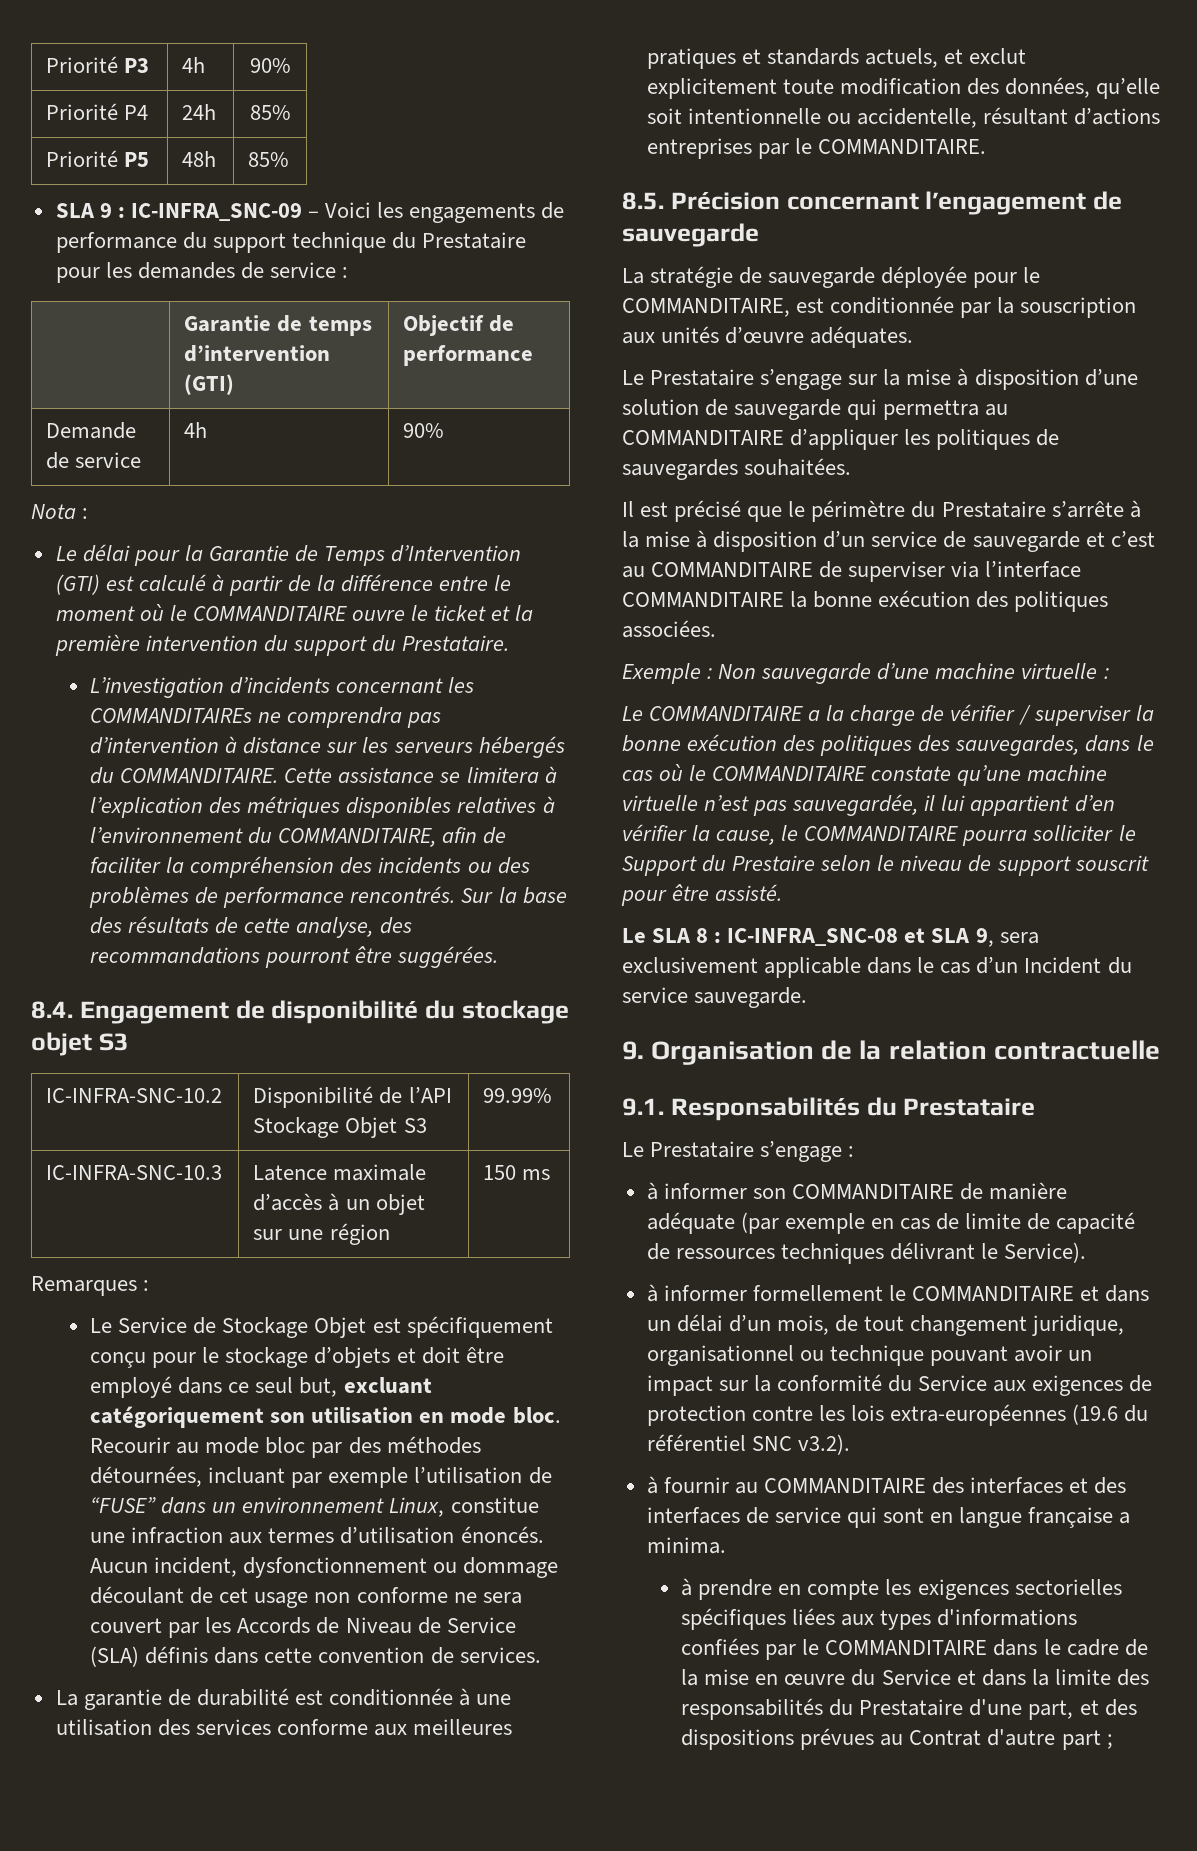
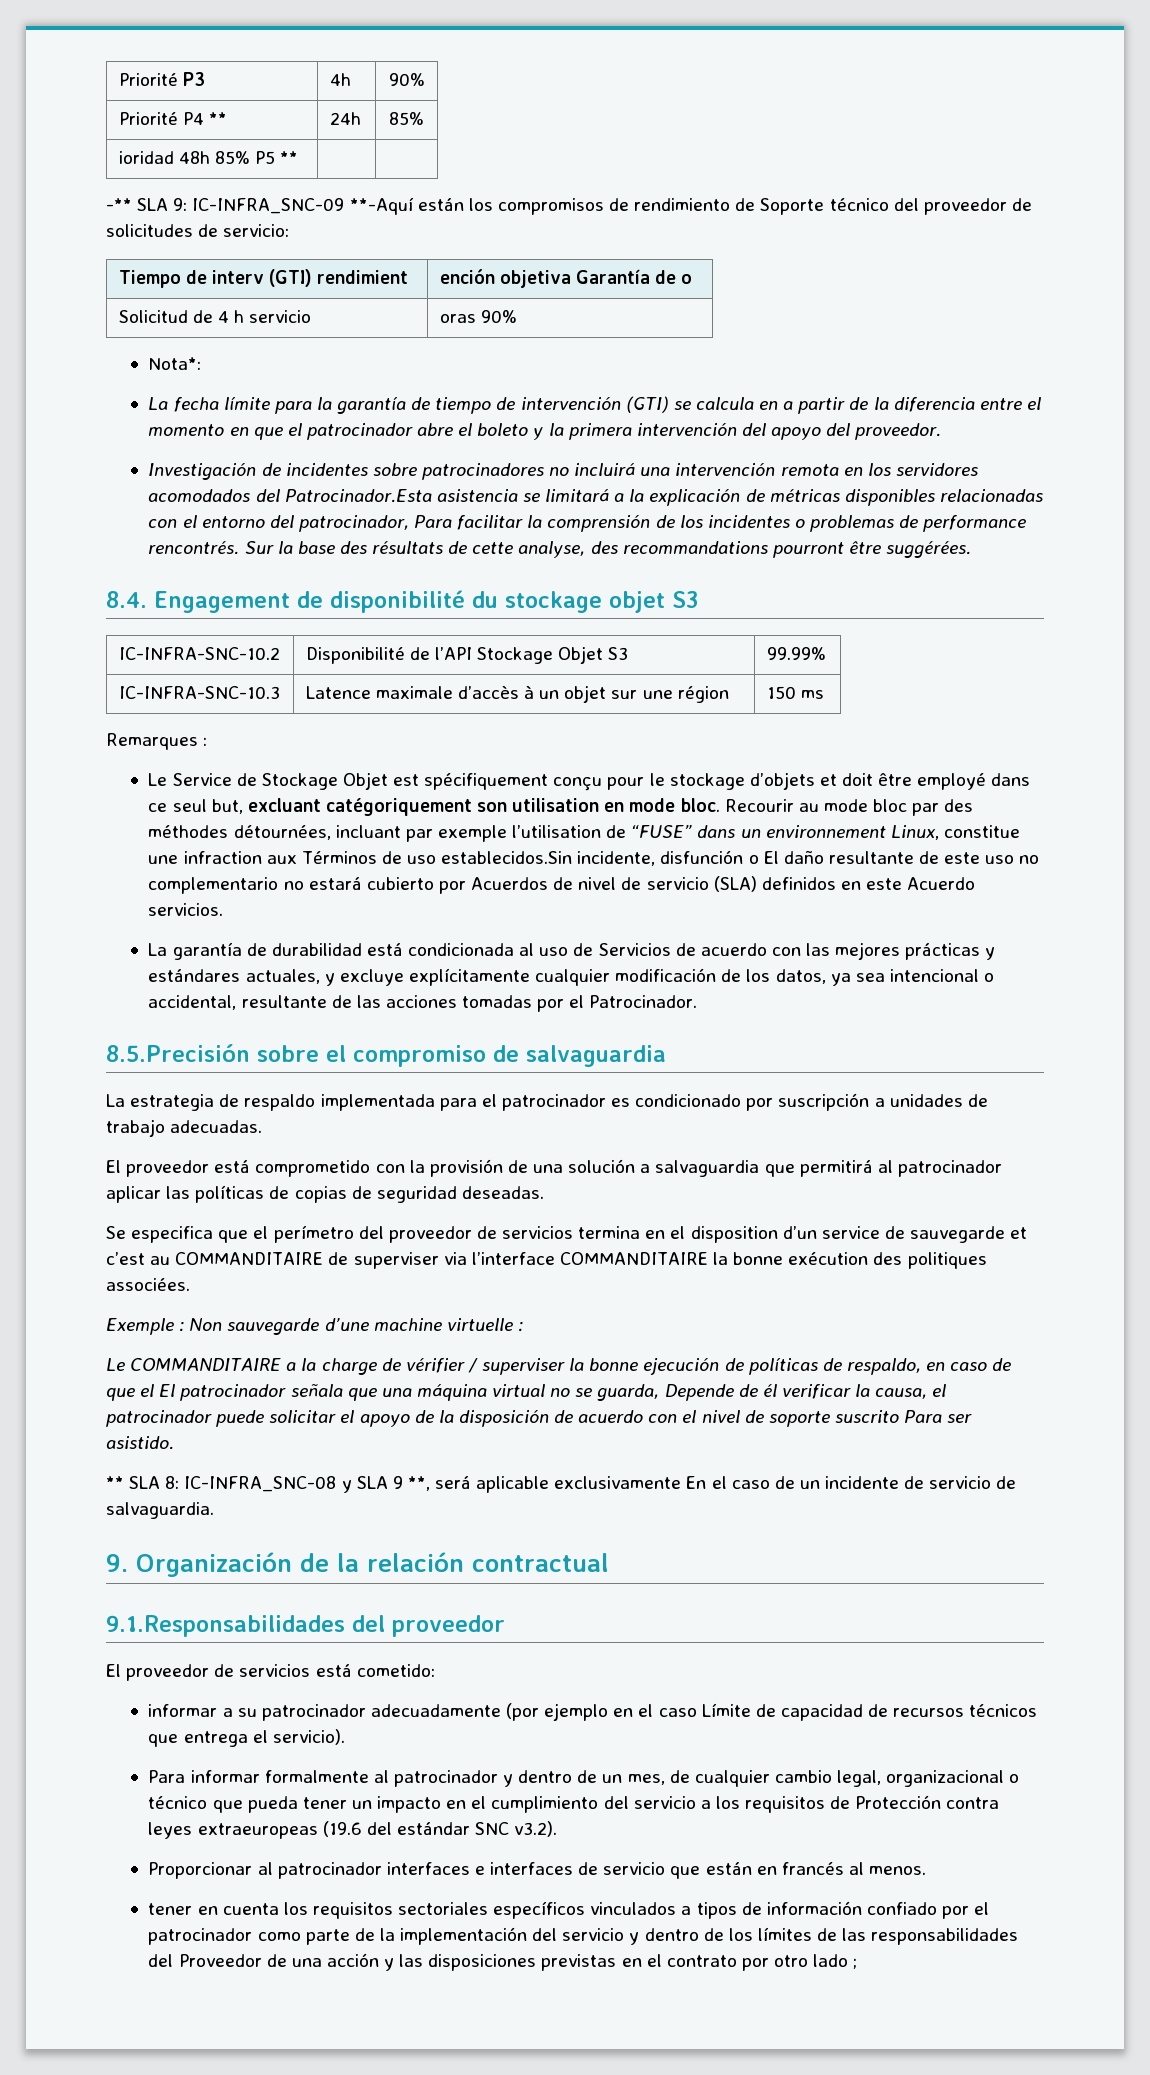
(149, 112) none -> [208,112,227,125] **
[46,150,150,167] [182,151,217,167] [248,152,290,167] [55,202,565,223] [55,232,527,253] [55,262,349,283] [184,315,372,336] [184,345,331,362] [184,374,235,395] [403,315,515,336] [403,345,534,366] [46,422,137,439] [46,452,142,469] [184,422,208,438] [403,423,445,438] [31,504,89,519] [55,544,522,566] [55,574,512,596] [55,604,534,621] [54,634,510,656] [90,677,475,698] [90,707,442,728] [90,736,565,758] [90,766,557,784] [90,796,555,818] [90,827,507,847] [90,856,530,878] [89,886,190,908] Priorité P5 | 48h | 85% // SLA 9 : IC-INFRA_SNC-09 – Voici les engagements de performance du support technique du Prestataire pour les demandes de service : // | Garantie de temps d’intervention (GTI) | Objectif de performance // Demande de service | 4h | 90% // Nota : // Le délai pour la Garantie de Temps d’Intervention (GTI) est calculé à partir de la différence entre le moment où le COMMANDITAIRE ouvre le ticket et la première intervention du support du Prestataire. // L’investigation d’incidents concernant les COMMANDITAIREs ne comprendra pas d’intervention à distance sur les serveurs hébergés du COMMANDITAIRE. Cette assistance se limitera à l’explication des métriques disponibles relatives à l’environnement du COMMANDITAIRE, afin de faciliter la compréhension des incidents ou des problèmes -> [118,151,299,164] [106,197,1032,215] [106,224,290,237] [118,269,409,288] [439,269,693,288] [118,310,312,323] [439,310,517,323] [148,357,202,370] [148,396,1041,414] [148,423,942,440] [148,463,978,480] [148,489,1043,506] [148,515,895,532] ioridad 48h 85% P5 ** | | // -** SLA 9: IC-INFRA_SNC-09 **-Aquí están los compromisos de rendimiento de Soporte técnico del proveedor de solicitudes de servicio: // Tiempo de interv (GTI) rendimient | ención objetiva Garantía de o // Solicitud de 4 h servicio | oras 90% // Nota*: // La fecha límite para la garantía de tiempo de intervención (GTI) se calcula en a partir de la diferencia entre el momento en que el patrocinador abre el boleto y la primera intervención del apoyo del proveedor. // Investigación de incidentes sobre patrocinadores no incluirá una intervención remota en los servidores acomodados del Patrocinador.Esta asistencia se limitará a la explicación de métricas disponibles relacionadas con el entorno del patrocinador, Para facilitar la comprensión de los incidentes o problemas
[268,1526,544,1544] [90,1557,559,1578] [90,1586,522,1608] [90,1617,516,1638] [90,1646,541,1667] [55,1688,512,1710] [55,1719,513,1736] [646,48,1027,69] [646,77,1161,99] [646,107,1161,128] [646,138,986,159] [622,191,1122,215] [622,223,759,247] [622,266,1041,288] [622,296,1137,318] [622,326,914,348] [622,368,1138,390] [622,399,1009,420] [622,429,1060,450] [622,458,852,480] [622,500,1141,522] [622,530,708,548] termes d’utilisation énoncés. Aucun incident, dysfonctionnement ou dommage découlant de cet usage non conforme ne sera couvert par les Accords de Niveau de Service (SLA) définis dans cette convention de services. // La garantie de durabilité est conditionnée à une utilisation des services conforme aux meilleures pratiques et standards actuels, et exclut explicitement toute modification des données, qu’elle soit intentionnelle ou accidentelle, résultant d’actions entreprises par le COMMANDITAIRE. // 8.5. Précision concernant l’engagement de sauvegarde // La stratégie de sauvegarde déployée pour le COMMANDITAIRE, est conditionnée par la souscription aux unités d’œuvre adéquates. // Le Prestataire s’engage sur la mise à disposition d’une solution de sauvegarde qui permettra au COMMANDITAIRE d’appliquer les politiques de sauvegardes souhaitées. // Il est précisé que le périmètre du Prestataire s’arrête à la mise à -> [301,850,1040,866] [148,876,976,894] [148,903,224,916] [148,942,996,960] [148,968,995,986] [148,995,698,1012] [106,1044,666,1067] [106,1093,988,1111] [106,1119,263,1137] [106,1159,1002,1177] [106,1185,544,1203] [106,1225,686,1243] Términos de uso establecidos.Sin incidente, disfunción o El daño resultante de este uso no complementario no estará cubierto por Acuerdos de nivel de servicio (SLA) definidos en este Acuerdo servicios. // La garantía de durabilidad está condicionada al uso de Servicios de acuerdo con las mejores prácticas y estándares actuales, y excluye explícitamente cualquier modificación de los datos, ya sea intencional o accidental, resultante de las acciones tomadas por el Patrocinador. // 8.5.Precisión sobre el compromiso de salvaguardia // La estrategia de respaldo implementada para el patrocinador es condicionado por suscripción a unidades de trabajo adecuadas. // El proveedor está comprometido con la provisión de una solución a salvaguardia que permitirá al patrocinador aplicar las políticas de copias de seguridad deseadas. // Se especifica que el perímetro del proveedor de servicios termina en el
[687,734,1154,756] [622,764,1108,786] [622,794,1115,816] [622,824,1136,846] [622,855,1149,876] [621,884,783,906] [622,928,1039,947] [622,957,1132,978] [622,987,808,1008] exécution des politiques des sauvegardes, dans le cas où le COMMANDITAIRE constate qu’une machine virtuelle n’est pas sauvegardée, il lui appartient d’en vérifier la cause, le COMMANDITAIRE pourra solliciter le Support du Prestaire selon le niveau de support souscrit pour être assisté. // Le SLA 8 : IC-INFRA_SNC-08 et SLA 9, sera exclusivement applicable dans le cas d’un Incident du service sauvegarde. -> [643,1358,1012,1375] [106,1384,947,1401] [106,1410,973,1427] [106,1436,174,1450] [106,1476,1017,1493] [106,1502,214,1519] ejecución de políticas de respaldo, en caso de que el El patrocinador señala que una máquina virtual no se guarda, Depende de él verificar la causa, el patrocinador puede solicitar el apoyo de la disposición de acuerdo con el nivel de soporte suscrito Para ser asistido. // ** SLA 8: IC-INFRA_SNC-08 y SLA 9 **, será aplicable exclusivamente En el caso de un incidente de servicio de salvaguardia.
[651,1040,1160,1065] [622,1097,1036,1121] [622,1141,855,1162] [646,1182,1068,1200] [646,1212,1136,1234] [646,1242,1087,1264] [646,1284,1150,1302] [646,1314,1125,1336] [646,1345,1093,1366] [646,1374,1153,1396] [646,1404,1149,1426] [646,1434,850,1455] [646,1476,1127,1494] [646,1507,1131,1528] [646,1537,726,1554] [681,1578,1122,1600] [681,1608,1078,1630] [681,1638,1148,1660] [681,1669,1149,1686] [681,1698,1137,1720] [681,1728,1101,1750] Organisation de la relation contractuelle // 9.1. Responsabilités du Prestataire // Le Prestataire s’engage : // à informer son COMMANDITAIRE de manière adéquate (par exemple en cas de limite de capacité de ressources techniques délivrant le Service). // à informer formellement le COMMANDITAIRE et dans un délai d’un mois, de tout changement juridique, organisationnel ou technique pouvant avoir un impact sur la conformité du Service aux exigences de protection contre les lois extra-européennes (19.6 du référentiel SNC v3.2). // à fournir au COMMANDITAIRE des interfaces et des interfaces de service qui sont en langue française a minima. // à prendre en compte les exigences sectorielles spécifiques liées aux types d'informations confiées par le COMMANDITAIRE dans le cadre de la mise en œuvre du Service et dans la limite des responsabilités du Prestataire d'une part, et des dispositions prévues au Contrat d'autre part -> [136,1552,609,1577] [106,1615,505,1637] [106,1664,435,1681] [148,1703,1038,1721] [148,1729,345,1747] [148,1770,1020,1787] [148,1795,1000,1813] [148,1821,558,1839] [148,1862,927,1879] [148,1901,990,1919] [148,1927,1019,1945] [148,1953,849,1971] Organización de la relación contractual // 9.1.Responsabilidades del proveedor // El proveedor de servicios está cometido: // informar a su patrocinador adecuadamente (por ejemplo en el caso Límite de capacidad de recursos técnicos que entrega el servicio). // Para informar formalmente al patrocinador y dentro de un mes, de cualquier cambio legal, organizacional o técnico que pueda tener un impacto en el cumplimiento del servicio a los requisitos de Protección contra leyes extraeuropeas (19.6 del estándar SNC v3.2). // Proporcionar al patrocinador interfaces e interfaces de servicio que están en francés al menos. // tener en cuenta los requisitos sectoriales específicos vinculados a tipos de información confiado por el patrocinador como parte de la implementación del servicio y dentro de los límites de las responsabilidades del Proveedor de una acción y las disposiciones previstas en el contrato por otro lado

